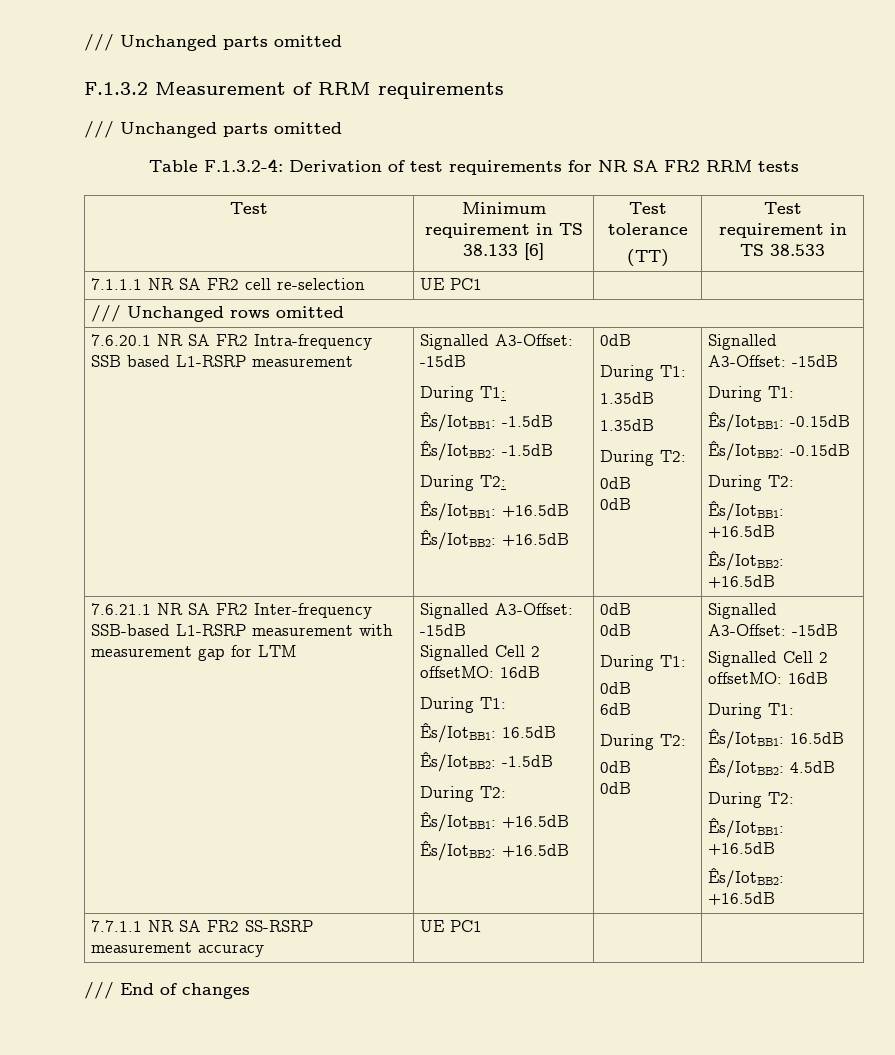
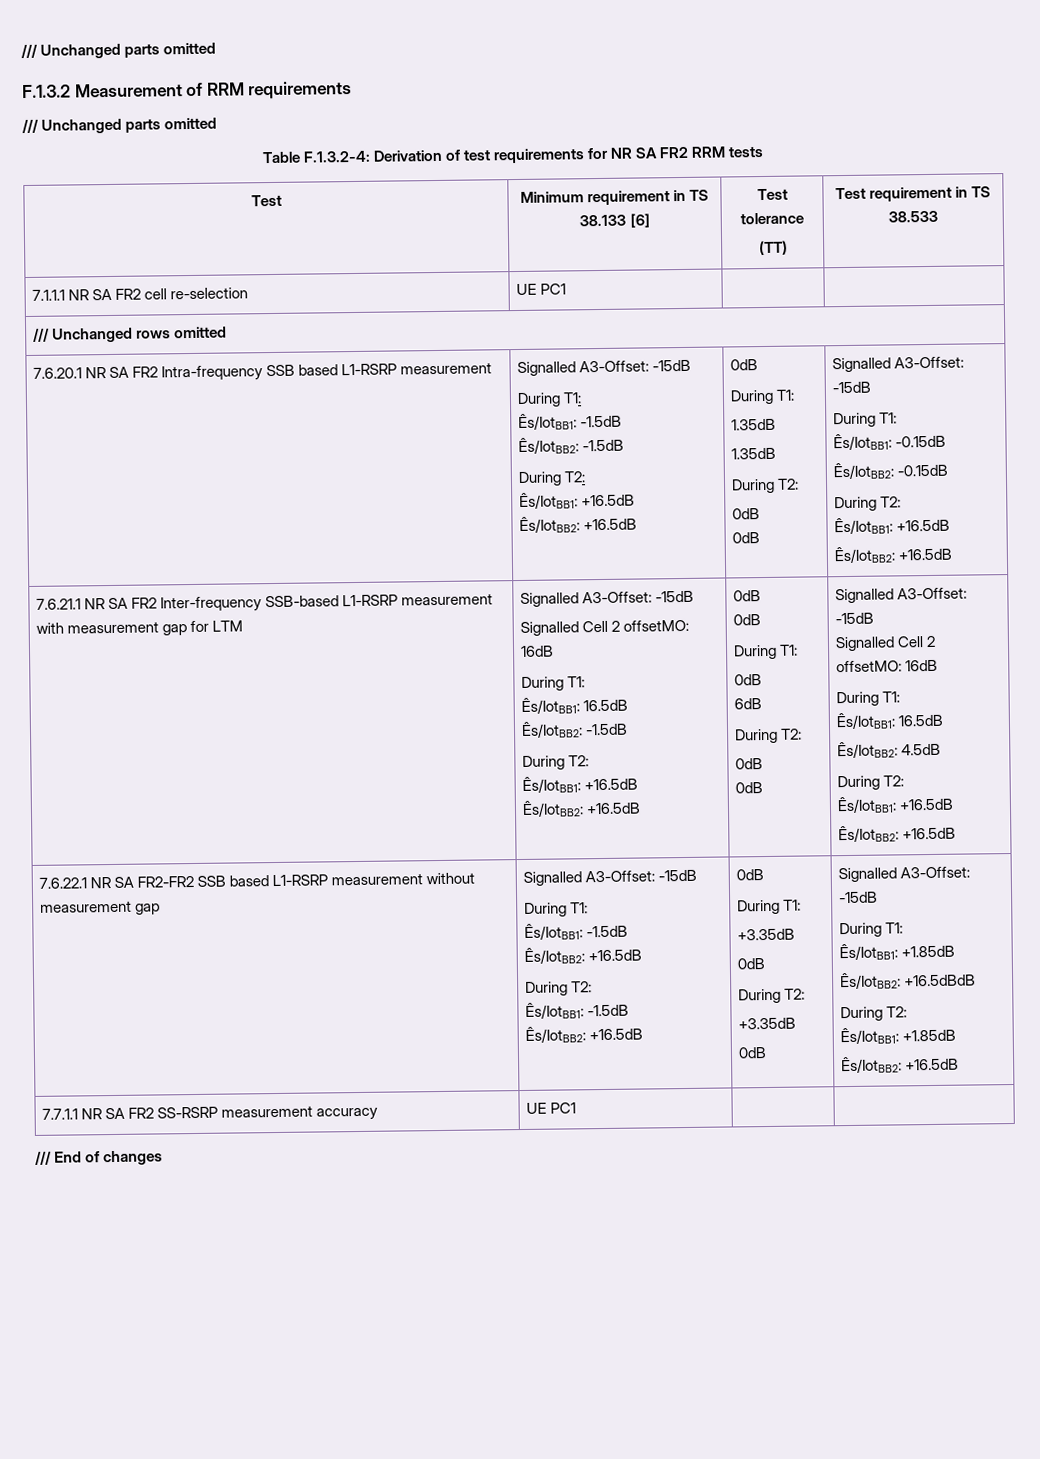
(776, 898) none -> [39,872,476,889] [40,900,161,915] [523,869,698,886] [524,902,589,917] [524,923,629,940] [524,947,643,964] [525,981,593,996] [525,1002,630,1019] [525,1026,644,1043] [736,869,765,881] [737,899,802,915] [737,928,796,941] [737,958,766,970] [738,988,806,1004] [738,1017,797,1030] [738,1047,768,1059] [838,866,971,883] [839,891,879,904] [839,922,904,938] [839,943,956,961] [840,972,977,990] [840,1006,908,1022] [840,1027,957,1045] [841,1056,960,1074] // 7.6.22.1 NR SA FR2-FR2 SSB based L1-RSRP measurement without measurement gap | Signalled A3-Offset: -15dB // During T1: // Ês/IotBB1: -1.5dB // Ês/IotBB2: +16.5dB // During T2: // Ês/IotBB1: -1.5dB // Ês/IotBB2: +16.5dB | 0dB // During T1: // +3.35dB // 0dB // During T2: // +3.35dB // 0dB | Signalled A3-Offset: -15dB // During T1: // Ês/IotBB1: +1.85dB // Ês/IotBB2: +16.5dBdB // During T2: // Ês/IotBB1: +1.85dB // Ês/IotBB2: +16.5dB

